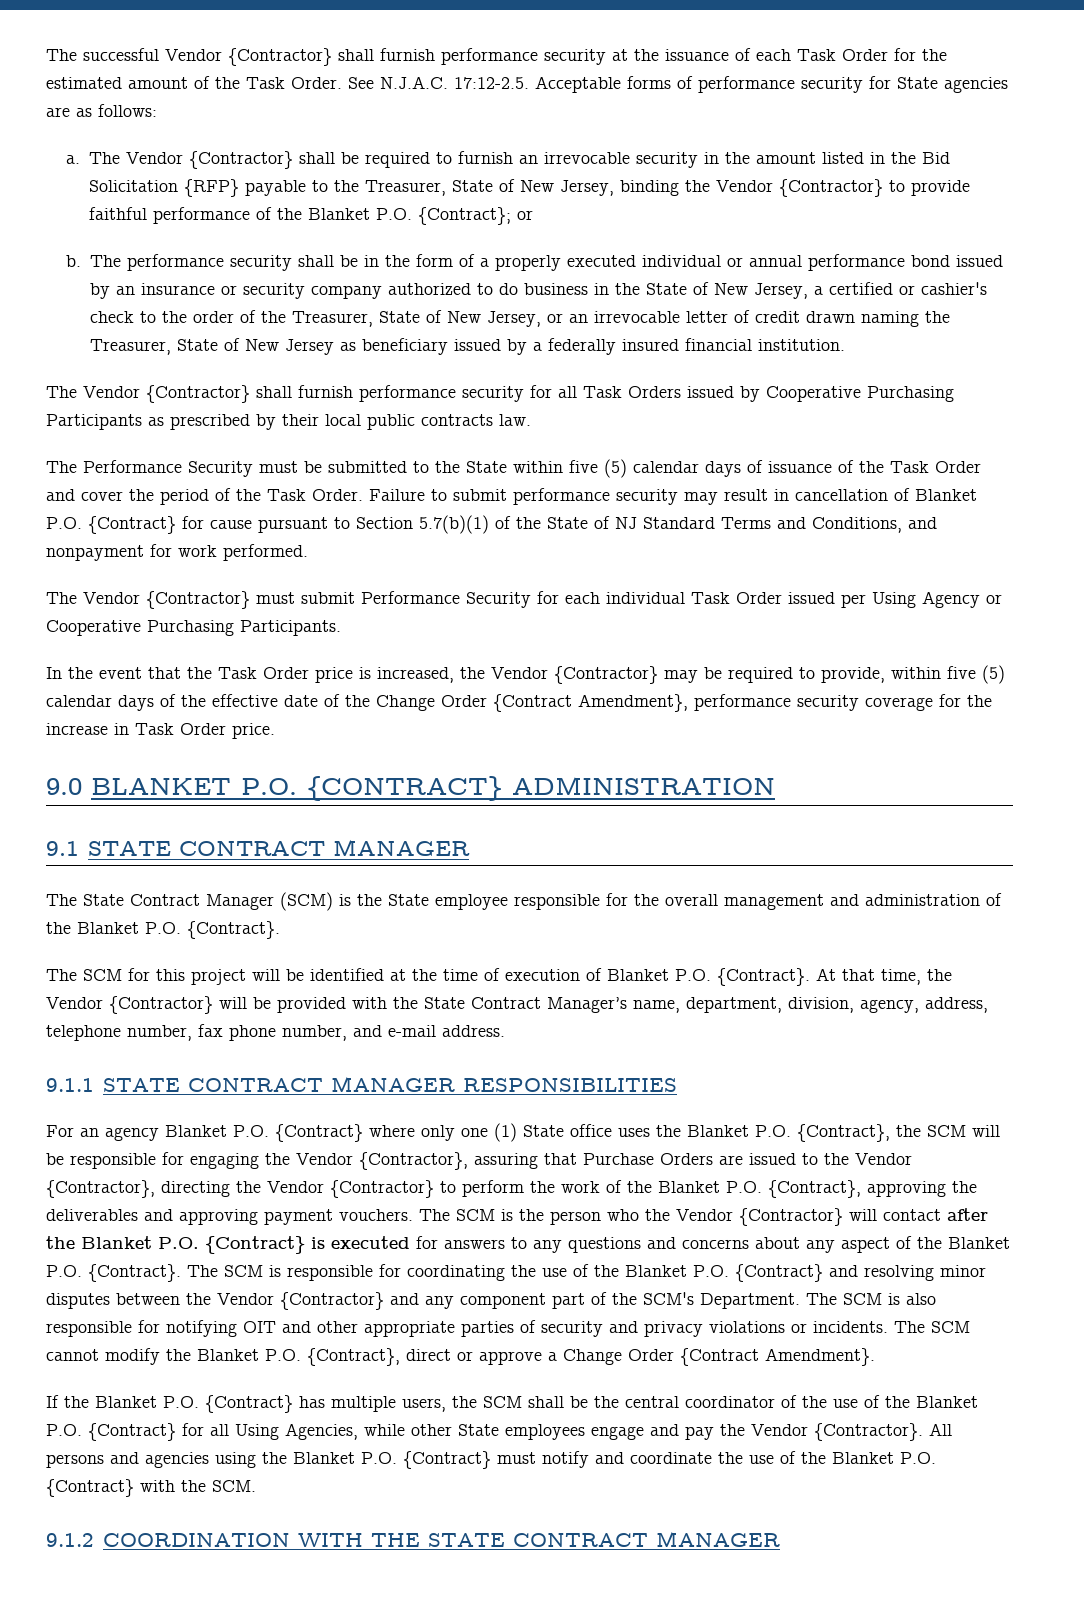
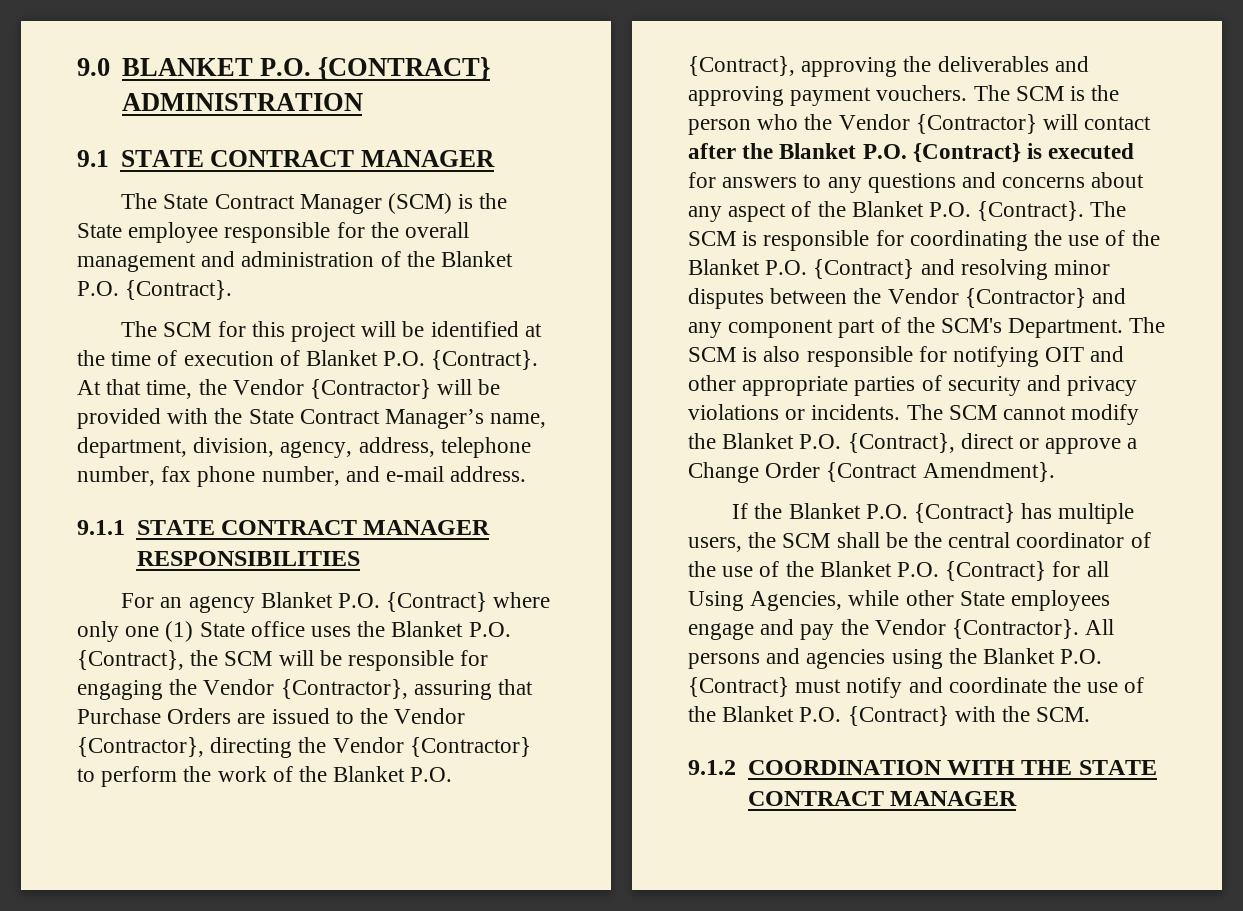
[46,48,947,66] [46,76,1008,93] [46,104,157,117] [66,151,950,169] [88,179,970,197] [88,207,533,225] [66,254,1003,271] [89,282,987,299] [89,310,950,327] [89,338,845,355] [46,385,954,403] [46,414,531,430] [46,459,981,478] [46,488,977,505] [46,515,937,534] [46,544,308,561] [46,591,1002,609] [46,620,341,636] [46,665,1005,684] [46,694,992,712] [46,723,275,739] The successful Vendor {Contractor} shall furnish performance security at the issuance of each Task Order for the estimated amount of the Task Order. See N.J.A.C. 17:12-2.5. Acceptable forms of performance security for State agencies are as follows: // a. The Vendor {Contractor} shall be required to furnish an irrevocable security in the amount listed in the Bid Solicitation {RFP} payable to the Treasurer, State of New Jersey, binding the Vendor {Contractor} to provide faithful performance of the Blanket P.O. {Contract}; or // b. The performance security shall be in the form of a properly executed individual or annual performance bond issued by an insurance or security company authorized to do business in the State of New Jersey, a certified or cashier's check to the order of the Treasurer, State of New Jersey, or an irrevocable letter of credit drawn naming the Treasurer, State of New Jersey as beneficiary issued by a federally insured financial institution. // The Vendor {Contractor} shall furnish performance security for all Task Orders issued by Cooperative Purchasing Participants as prescribed by their local public contracts law. // The Performance Security must be submitted to the State within five (5) calendar days of issuance of the Task Order and cover the period of the Task Order. Failure to submit performance security may result in cancellation of Blanket P.O. {Contract} for cause pursuant to Section 5.7(b)(1) of the State of NJ Standard Terms and Conditions, and nonpayment for work performed. // The Vendor {Contractor} must submit Performance Security for each individual Task Order issued per Using Agency or Cooperative Purchasing Participants. // In the event that the Task Order price is increased, the Vendor {Contractor} may be required to provide, within five (5) calendar days of the effective date of the Change Order {Contract Amendment}, performance security coverage for the increase in Task Order price. // -> (77, 67) none

